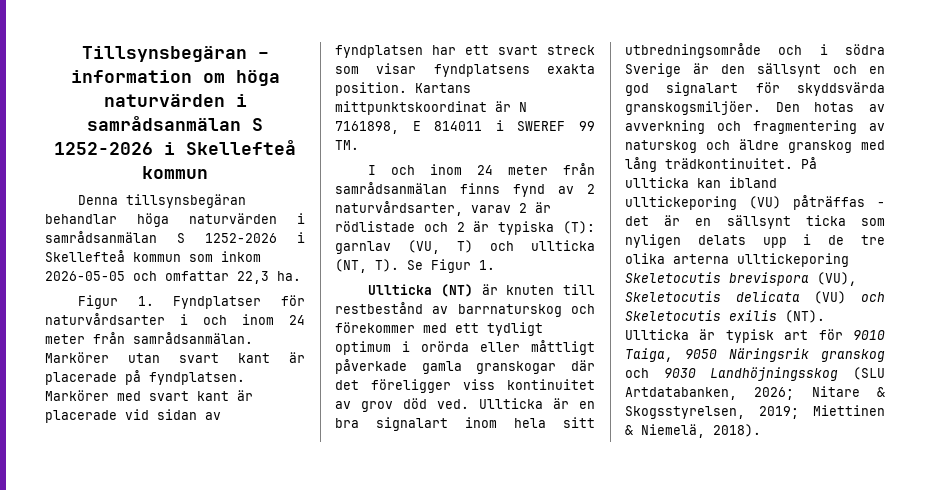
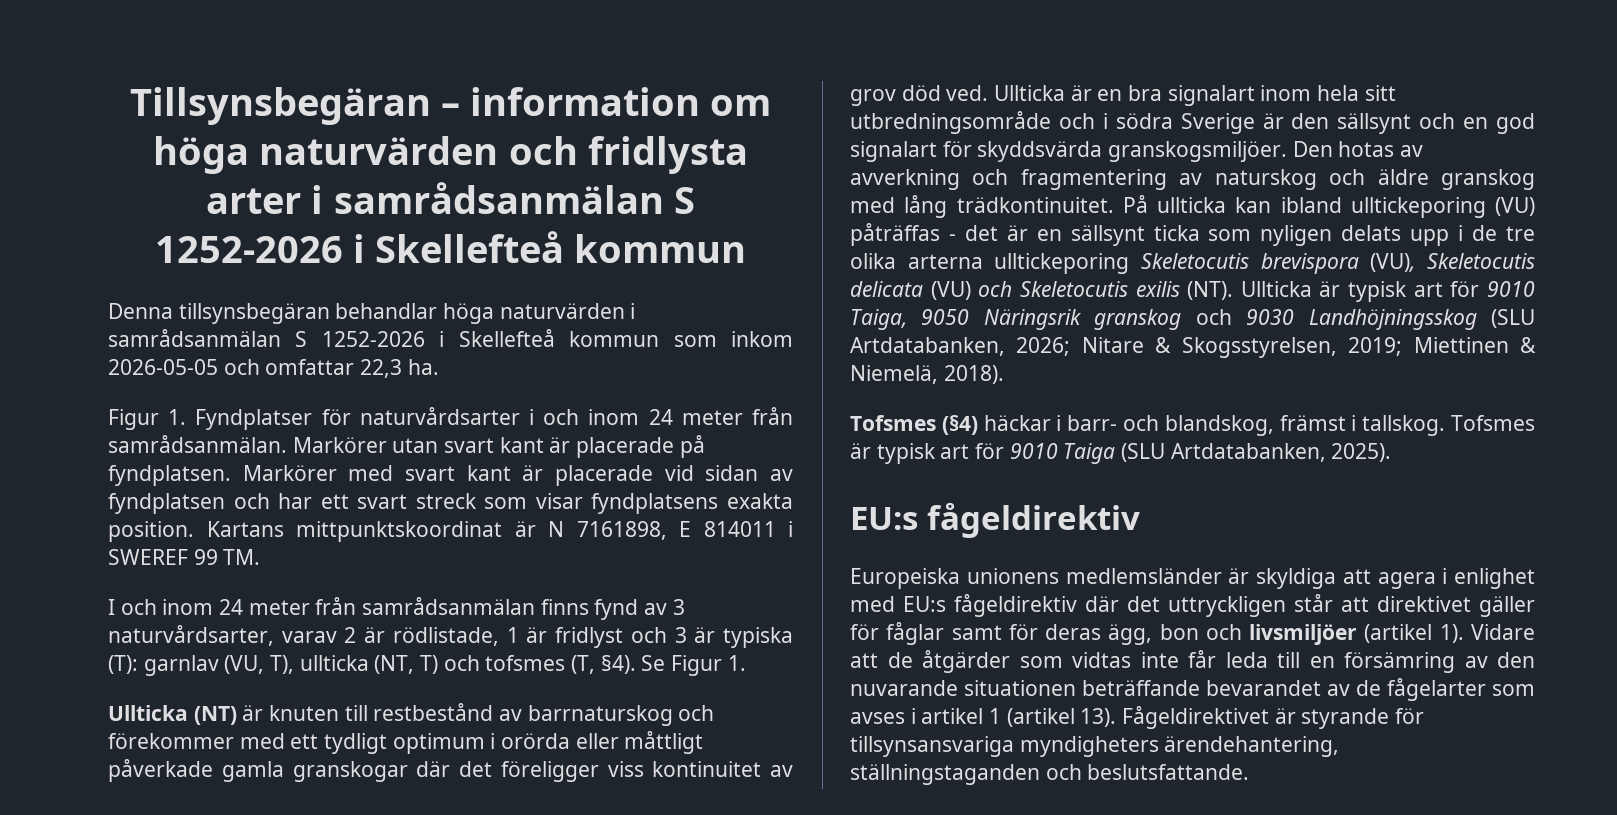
(225, 100) none -> [508,136,748,174] [206,188,302,214] och fridlysta arter
(423, 51) none -> [233,493,270,509] och
[587,184,595,194] 2 -> [672,599,685,615] 3
[335,221,465,232] rödlistade och 2 -> [392,627,687,648] rödlistade, 1 är fridlyst och 3
[457,240,595,253] [335,259,399,273] T) och ullticka (NT, T). -> [270,655,636,674] T), ullticka (NT, T) och tofsmes (T, §4).
(761, 430) none -> [850,415,1535,436] [850,443,1392,464] [850,502,1140,538] [850,568,1535,589] [850,594,1535,617] [850,622,1535,645] [850,650,1535,673] [850,678,1535,701] [850,706,1425,729] [850,736,1340,757] [850,764,1250,785] // Tofsmes (§4) häckar i barr- och blandskog, främst i tallskog. Tofsmes är typisk art för 9010 Taiga (SLU Artdatabanken, 2025). // EU:s fågeldirektiv // Europeiska unionens medlemsländer är skyldiga att agera i enlighet med EU:s fågeldirektiv där det uttryckligen står att direktivet gäller för fåglar samt för deras ägg, bon och livsmiljöer (artikel 1). Vidare att de åtgärder som vidtas inte får leda till en försämring av den nuvarande situationen beträffande bevarandet av de fågelarter som avses i artikel 1 (artikel 13). Fågeldirektivet är styrande för tillsynsansvariga myndigheters ärendehantering, ställningstaganden och beslutsfattande.

